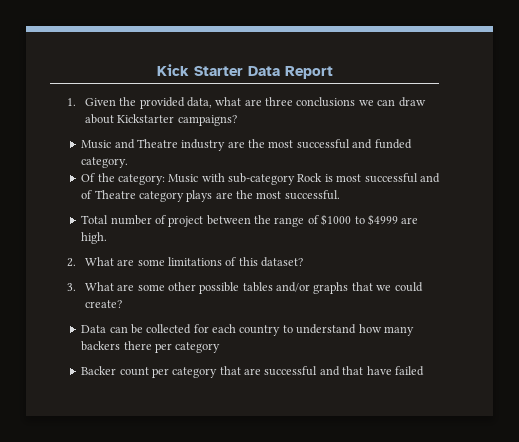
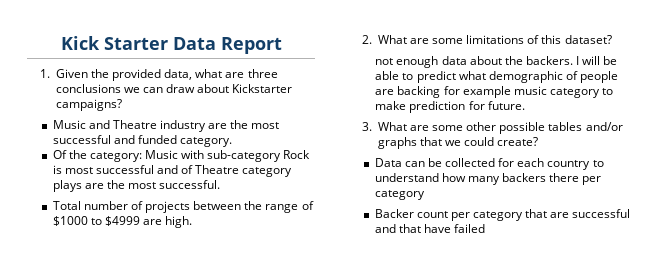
[168,216,204,227] project -> [145,201,191,213] projects
(304, 262) none -> [375,56,618,68] [375,71,618,83] [375,86,613,98] [375,101,525,113] // not enough data about the backers. I will be able to predict what demographic of people are backing for example music category to make prediction for future.

